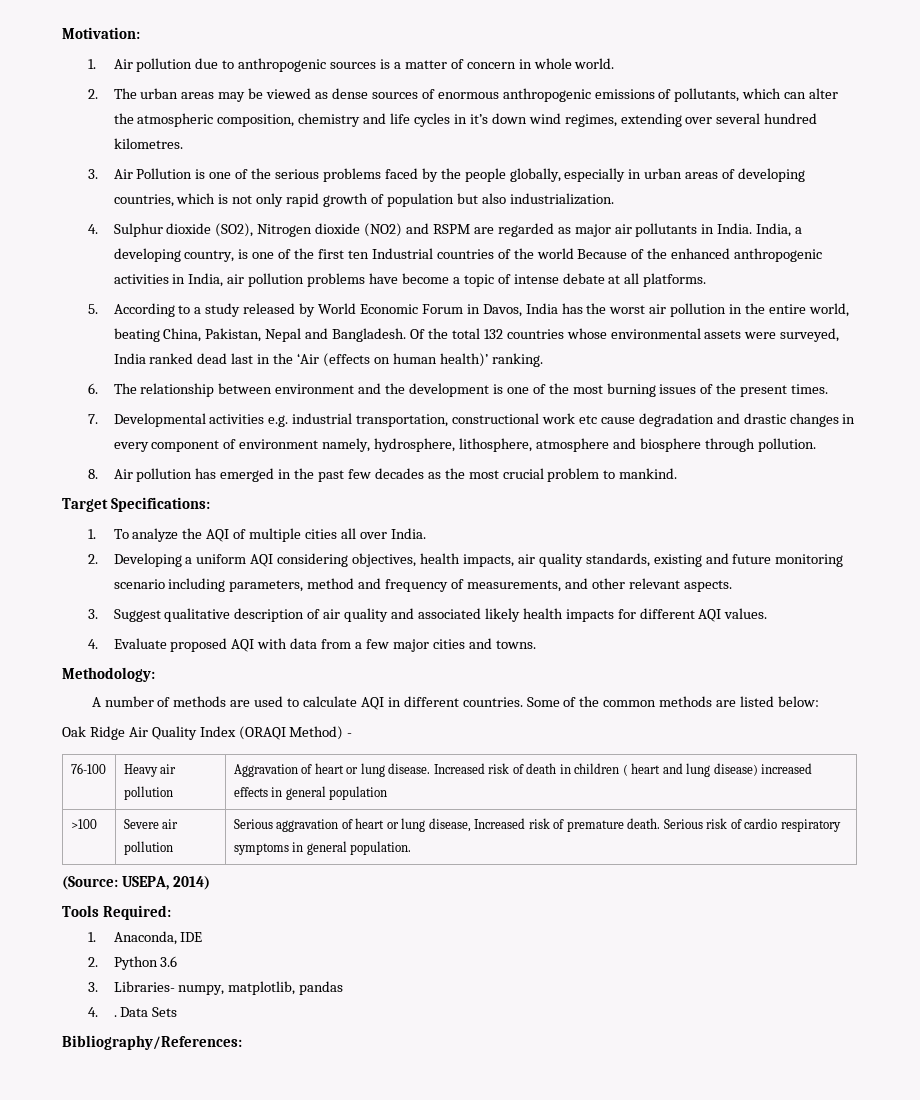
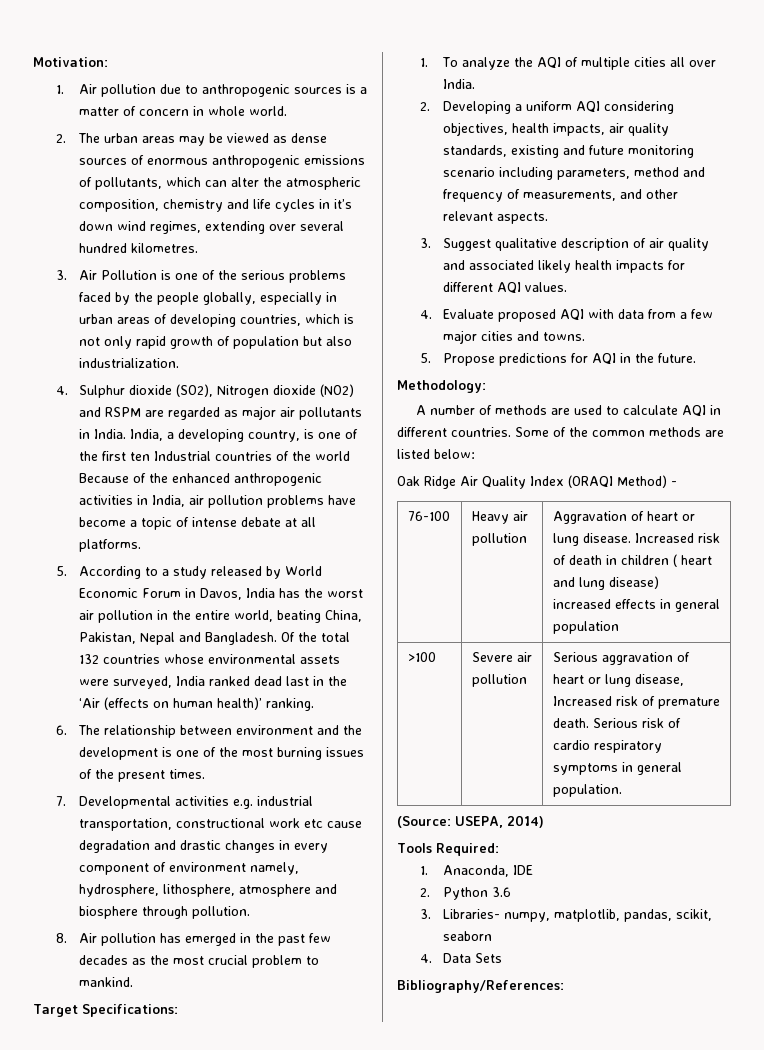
(536, 644) none -> [419,353,696,366] // 5. Propose predictions for AQI in the future.
[299,981,344,995] [87,1007,117,1017] pandas // 4. . -> [623,909,712,922] [442,931,492,941] [419,954,432,963] pandas, scikit, seaborn // 4.

